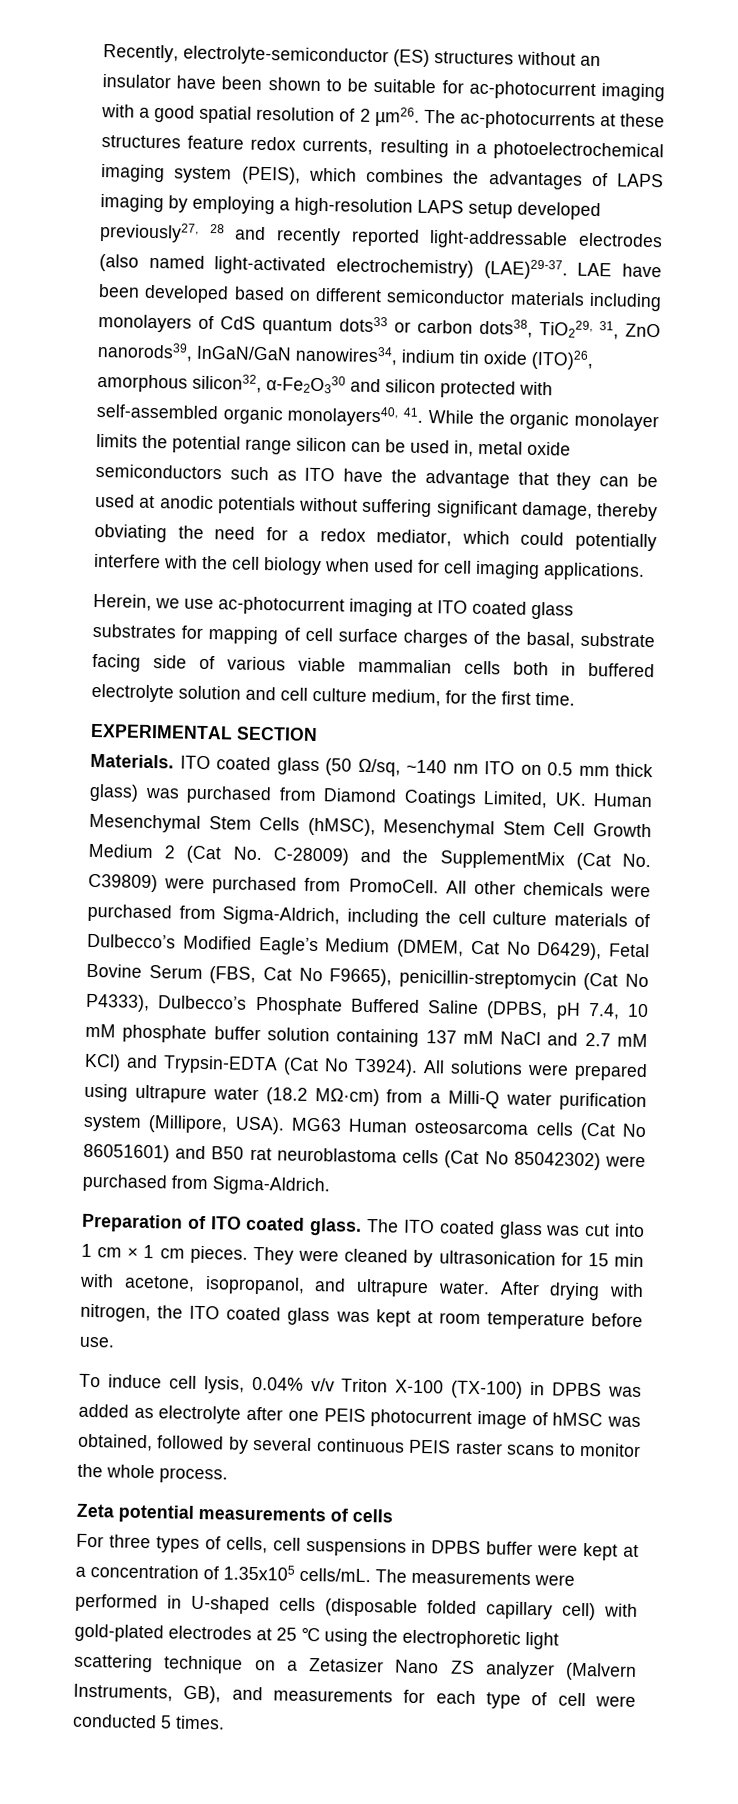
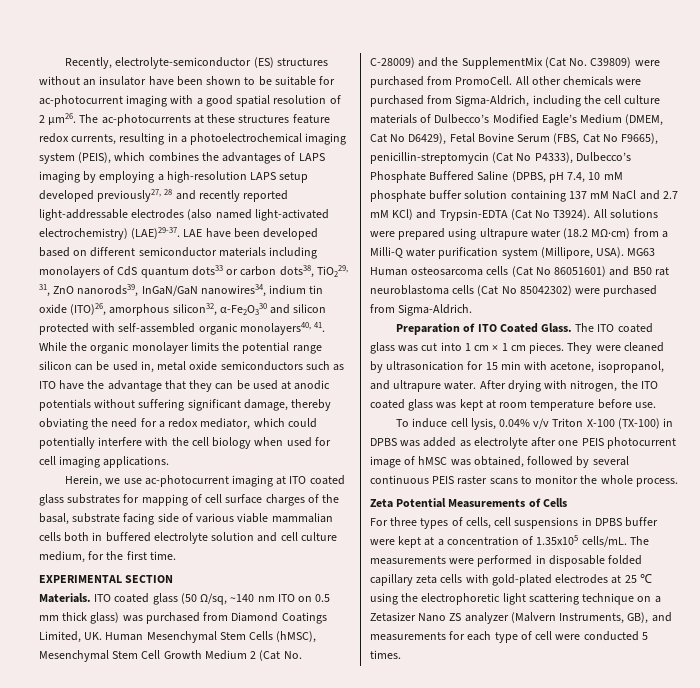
[246,1216,363,1236] coated glass. -> [499,323,572,333] Coated Glass.
[118,1504,393,1523] potential measurements of cells -> [396,498,567,508] Potential Measurements of Cells
[191,1595,596,1621] U-shaped cells (disposable folded capillary cell) -> [548,555,643,567] [370,574,463,586] disposable folded capillary zeta cells

